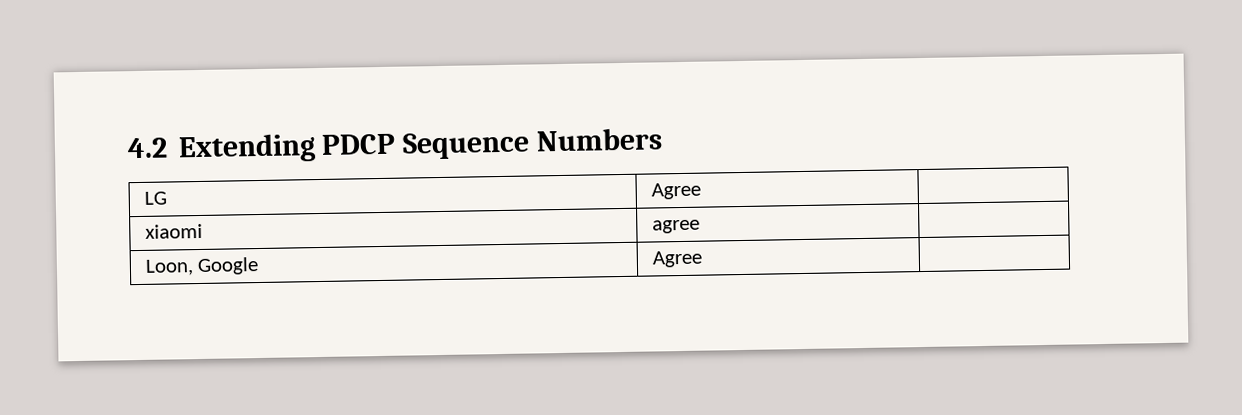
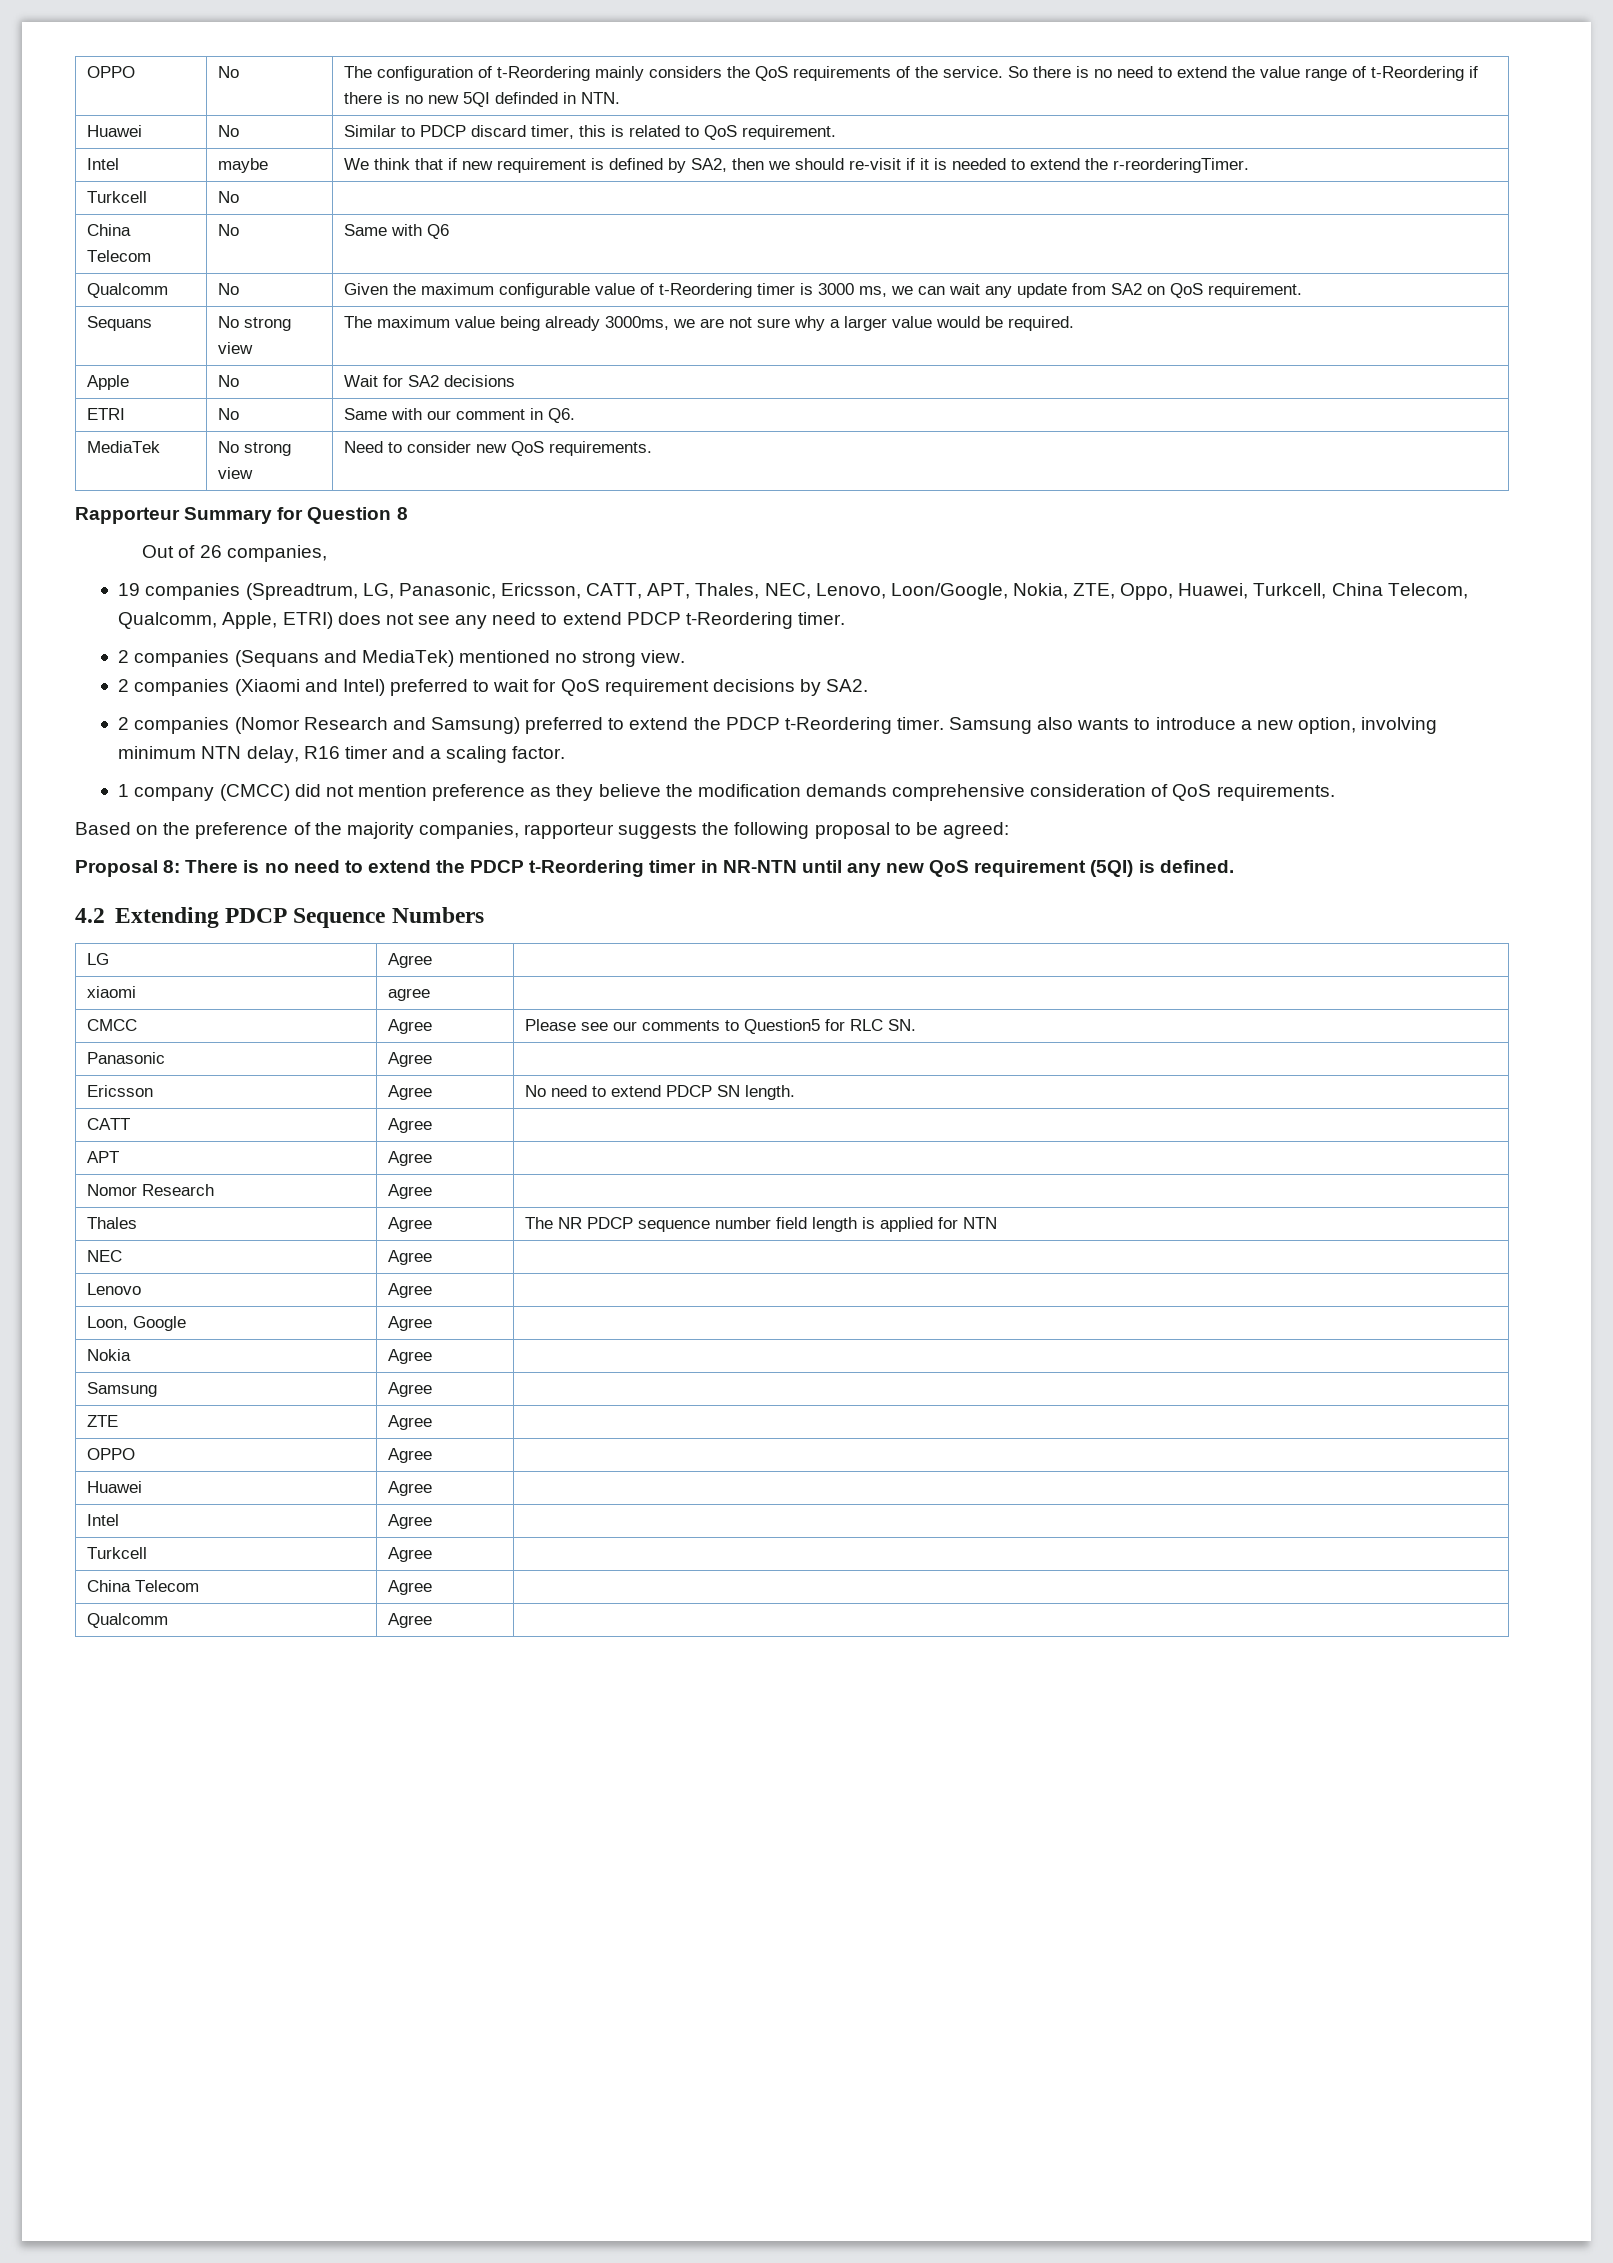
(127, 148) none -> [87,66,136,78] [218,66,240,78] [344,66,1479,81] [344,92,621,107] [87,125,143,137] [218,125,240,137] [344,125,837,140] [87,158,120,170] [218,158,269,173] [344,158,1250,173] [87,191,148,203] [218,191,240,203] [87,224,132,236] [87,250,152,262] [218,224,240,236] [344,224,450,239] [87,283,169,298] [218,283,240,295] [344,283,1303,298] [87,316,153,331] [218,316,292,331] [218,342,254,354] [344,316,1075,331] [87,375,130,390] [218,375,240,387] [344,375,516,387] [87,408,126,420] [218,408,240,420] [344,408,576,423] [87,441,161,453] [218,441,292,456] [218,467,254,479] [344,441,653,456] [75,507,408,524] [142,545,327,562] [118,583,1468,600] [118,612,845,629] [118,650,686,667] [118,679,869,696] [118,717,1438,734] [118,746,566,763] [118,784,1335,801] [75,822,1009,839] [75,860,1234,877] OPPO | No | The configuration of t-Reordering mainly considers the QoS requirements of the service. So there is no need to extend the value range of t-Reordering if there is no new 5QI definded in NTN. // Huawei | No | Similar to PDCP discard timer, this is related to QoS requirement. // Intel | maybe | We think that if new requirement is defined by SA2, then we should re-visit if it is needed to extend the r-reorderingTimer. // Turkcell | No | // China Telecom | No | Same with Q6 // Qualcomm | No | Given the maximum configurable value of t-Reordering timer is 3000 ms, we can wait any update from SA2 on QoS requirement. // Sequans | No strong view | The maximum value being already 3000ms, we are not sure why a larger value would be required. // Apple | No | Wait for SA2 decisions // ETRI | No | Same with our comment in Q6. // MediaTek | No strong view | Need to consider new QoS requirements. // Rapporteur Summary for Question 8 // Out of 26 companies, // 19 companies (Spreadtrum, LG, Panasonic, Ericsson, CATT, APT, Thales, NEC, Lenovo, Loon/Google, Nokia, ZTE, Oppo, Huawei, Turkcell, China Telecom, Qualcomm, Apple, ETRI) does not see any need to extend PDCP t-Reordering timer. // 2 companies (Sequans and MediaTek) mentioned no strong view. // 2 companies (Xiaomi and Intel) preferred to wait for QoS requirement decisions by SA2. // 2 companies (Nomor Research and Samsung) preferred to extend the PDCP t-Reordering timer. Samsung also wants to introduce a new option, involving minimum NTN delay, R16 timer and a scaling factor. // 1 company (CMCC) did not mention preference as they believe the modification demands comprehensive consideration of QoS requirements. // Based on the preference of the majority companies, rapporteur suggests the following proposal to be agreed: // Proposal 8: There is no need to extend the PDCP t-Reordering timer in NR-NTN until any new QoS requirement (5QI) is defined. //
[144,257,260,276] Loon, Google -> [87,1019,138,1031] [388,1019,433,1034] [525,1019,917,1034] [87,1052,166,1064] [388,1052,433,1067] [87,1085,154,1097] [388,1085,433,1100] [525,1085,796,1100] [87,1118,131,1130] [388,1118,433,1133] [87,1151,120,1163] [388,1151,433,1166] [87,1184,215,1196] [388,1184,433,1199] [87,1217,138,1229] [388,1217,433,1232] [525,1217,998,1232] [87,1250,123,1262] [388,1250,433,1265] [87,1283,142,1295] [388,1283,433,1298] [87,1316,187,1331] [388,1316,433,1331] [87,1349,132,1361] [388,1349,433,1364] [87,1382,158,1397] [388,1382,433,1397] [87,1415,119,1427] [388,1415,433,1430] [87,1448,136,1460] [388,1448,433,1463] [87,1481,143,1493] [388,1481,433,1496] [87,1514,120,1526] [388,1514,433,1529] [87,1547,148,1559] [388,1547,433,1562] [87,1580,200,1592] [388,1580,433,1595] [87,1613,169,1628] CMCC | Agree | Please see our comments to Question5 for RLC SN. // Panasonic | Agree | // Ericsson | Agree | No need to extend PDCP SN length. // CATT | Agree | // APT | Agree | // Nomor Research | Agree | // Thales | Agree | The NR PDCP sequence number field length is applied for NTN // NEC | Agree | // Lenovo | Agree | // Loon, Google | Agree | // Nokia | Agree | // Samsung | Agree | // ZTE | Agree | // OPPO | Agree | // Huawei | Agree | // Intel | Agree | // Turkcell | Agree | // China Telecom | Agree | // Qualcomm

